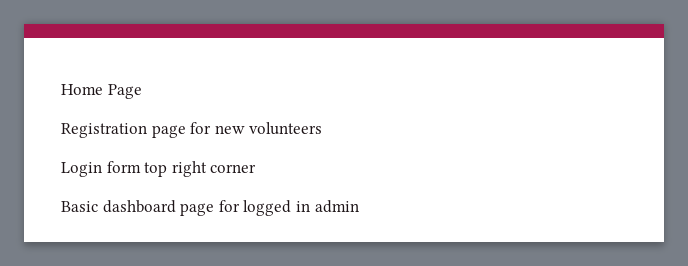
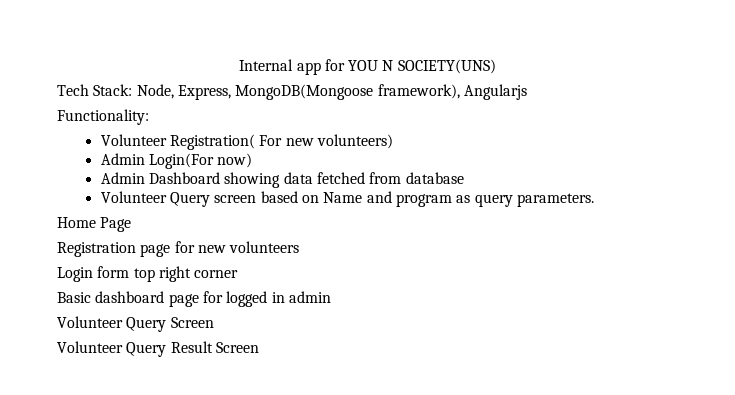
(61, 89) none -> [239,59,496,75] [57,84,527,100] [57,109,149,125] [100,134,394,150] [100,153,253,169] [100,172,464,188] [100,191,595,207] Internal app for YOU N SOCIETY(UNS) // Tech Stack: Node, Express, MongoDB(Mongoose framework), Angularjs // Functionality: // Volunteer Registration( For new volunteers) // Admin Login(For now) // Admin Dashboard showing data fetched from database // Volunteer Query screen based on Name and program as query parameters. //
(359, 206) none -> [57,316,214,332] [57,341,259,357] // Volunteer Query Screen // Volunteer Query Result Screen

